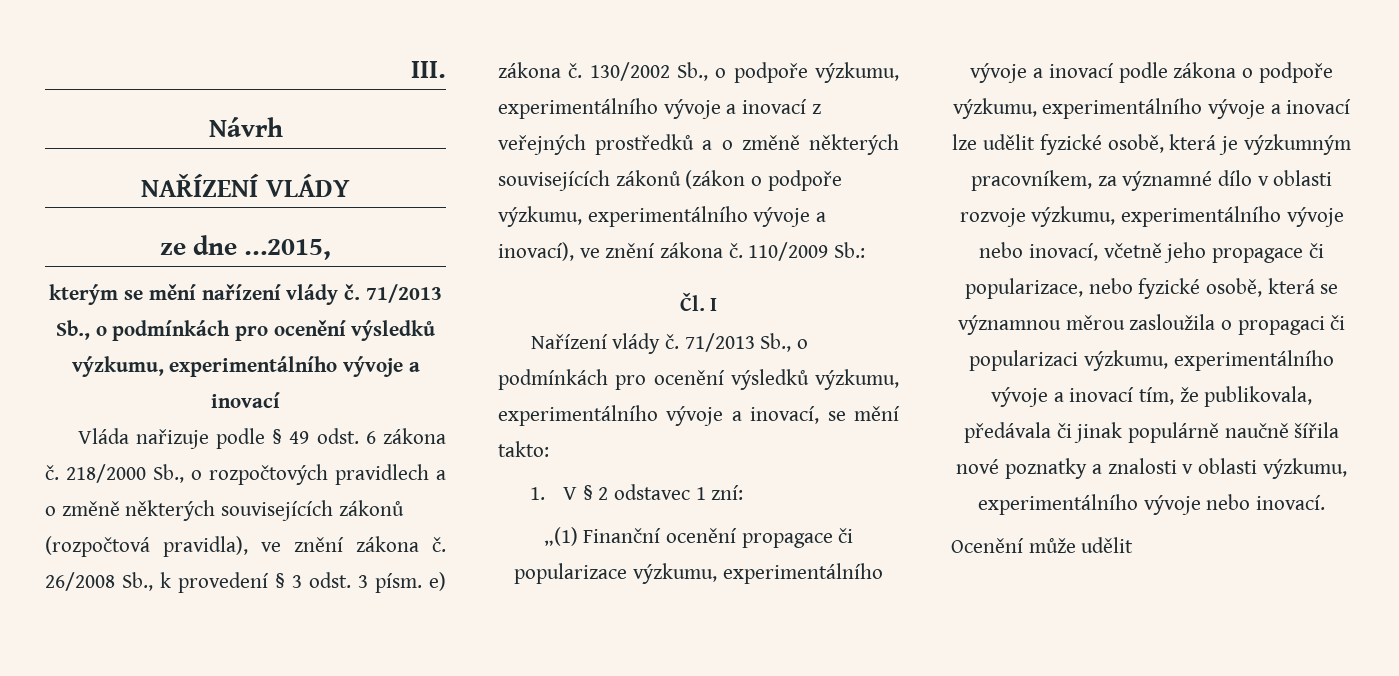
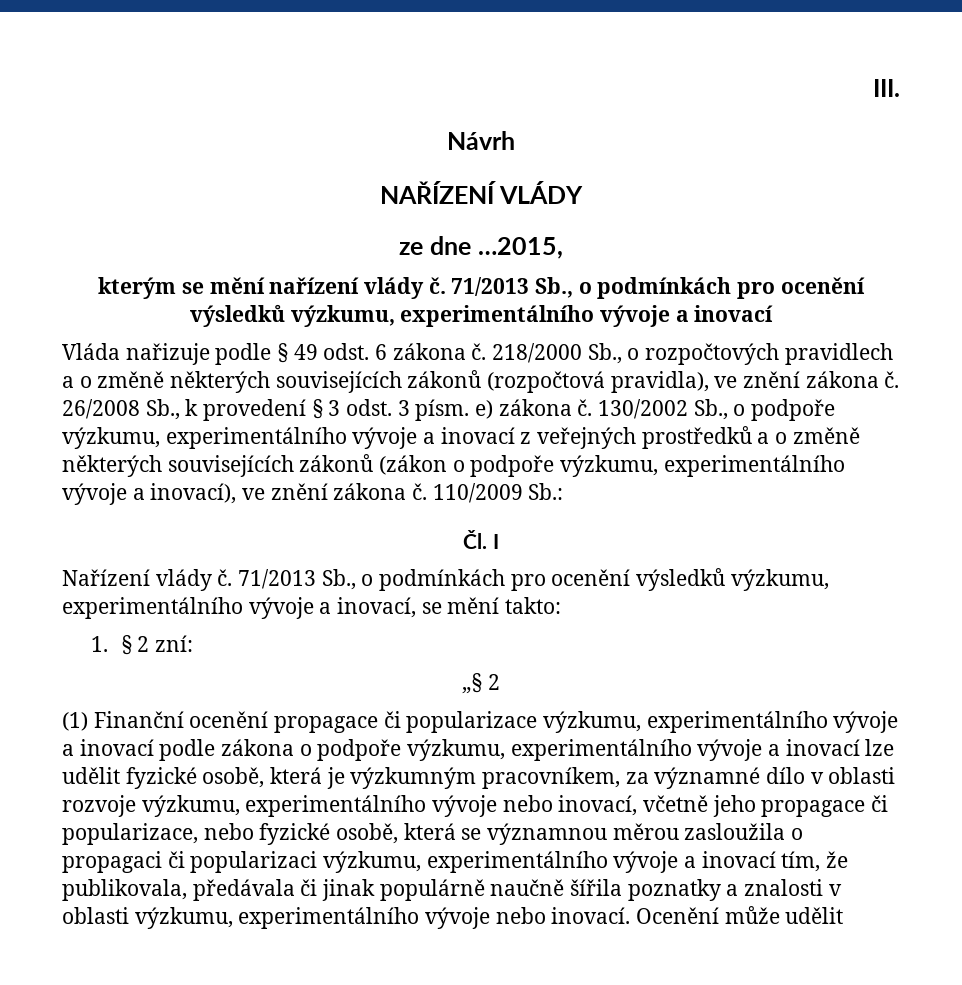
[562,487,577,500] V -> (109, 644) none
[613,484,706,500] odstavec 1 -> (150, 644) none
[543,527,578,546] „(1) -> [462,673,500,694] [62,712,88,731] „§ 2 // (1)
[956,459,1000,474] nové -> (623, 887) none
(1326, 502) // -> (631, 915) none

